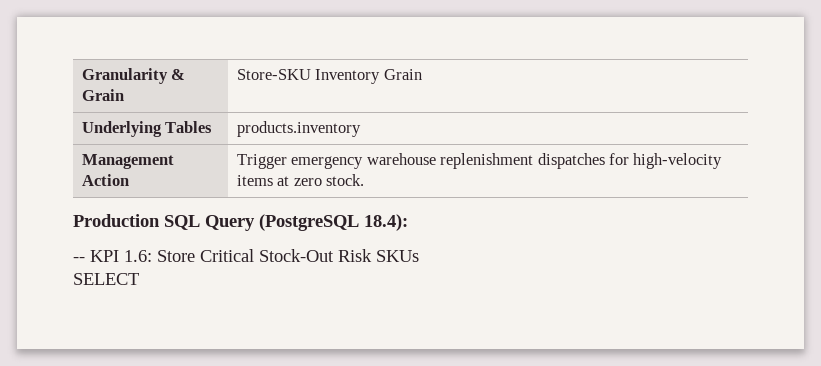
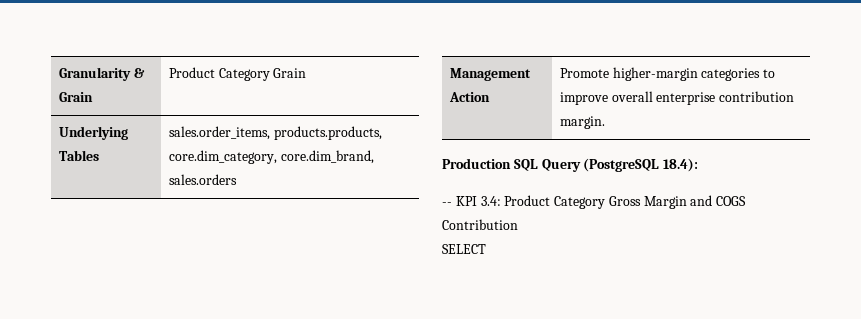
[236,69,381,84] Store-SKU Inventory -> [168,67,270,81] Product Category
[236,121,361,137] [81,154,174,169] [81,174,129,186] [236,153,723,169] [236,174,365,186] products.inventory // Management Action | Trigger emergency warehouse replenishment dispatches for high-velocity items at zero stock. -> [168,126,382,140] [168,150,374,164] [168,174,237,185] [449,68,531,81] [448,92,490,102] [559,67,776,81] [559,91,795,105] [559,116,605,129] sales.order_items, products.products, core.dim_category, core.dim_brand, sales.orders // Management Action | Promote higher-margin categories to improve overall enterprise contribution margin.
[124,249,419,262] 1.6: Store Critical Stock-Out Risk SKUs -> [480,195,747,209] [442,219,518,230] 3.4: Product Category Gross Margin and COGS Contribution

